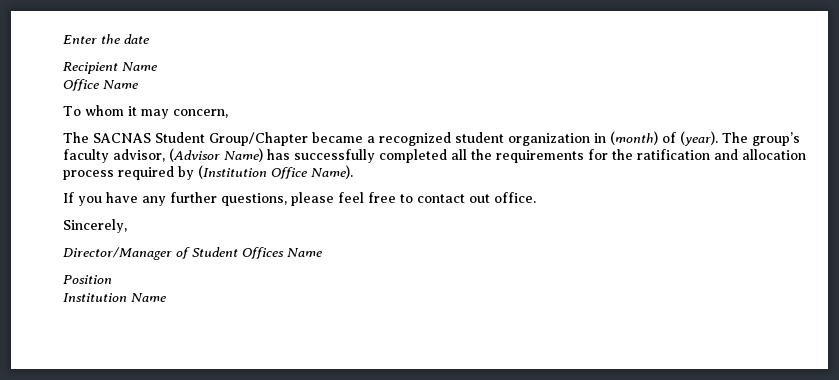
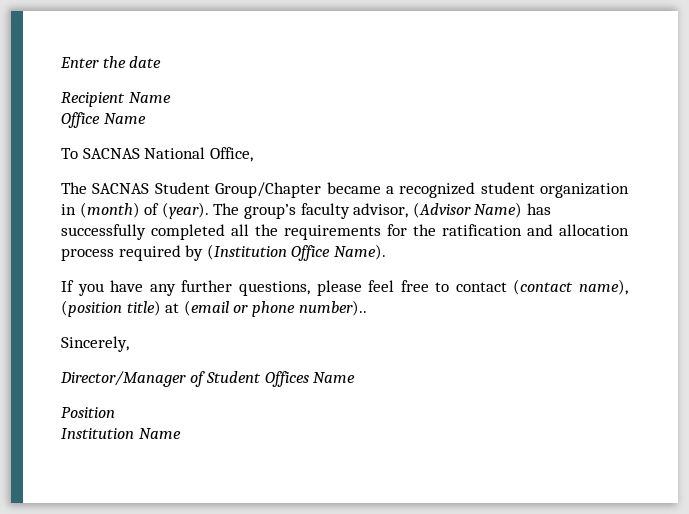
[84,105,228,119] whom it may concern, -> [82,147,253,162] SACNAS National Office,
[469,192,536,203] out office. -> [513,279,628,295] [61,300,367,317] (contact name), (position title) at (email or phone number)..

